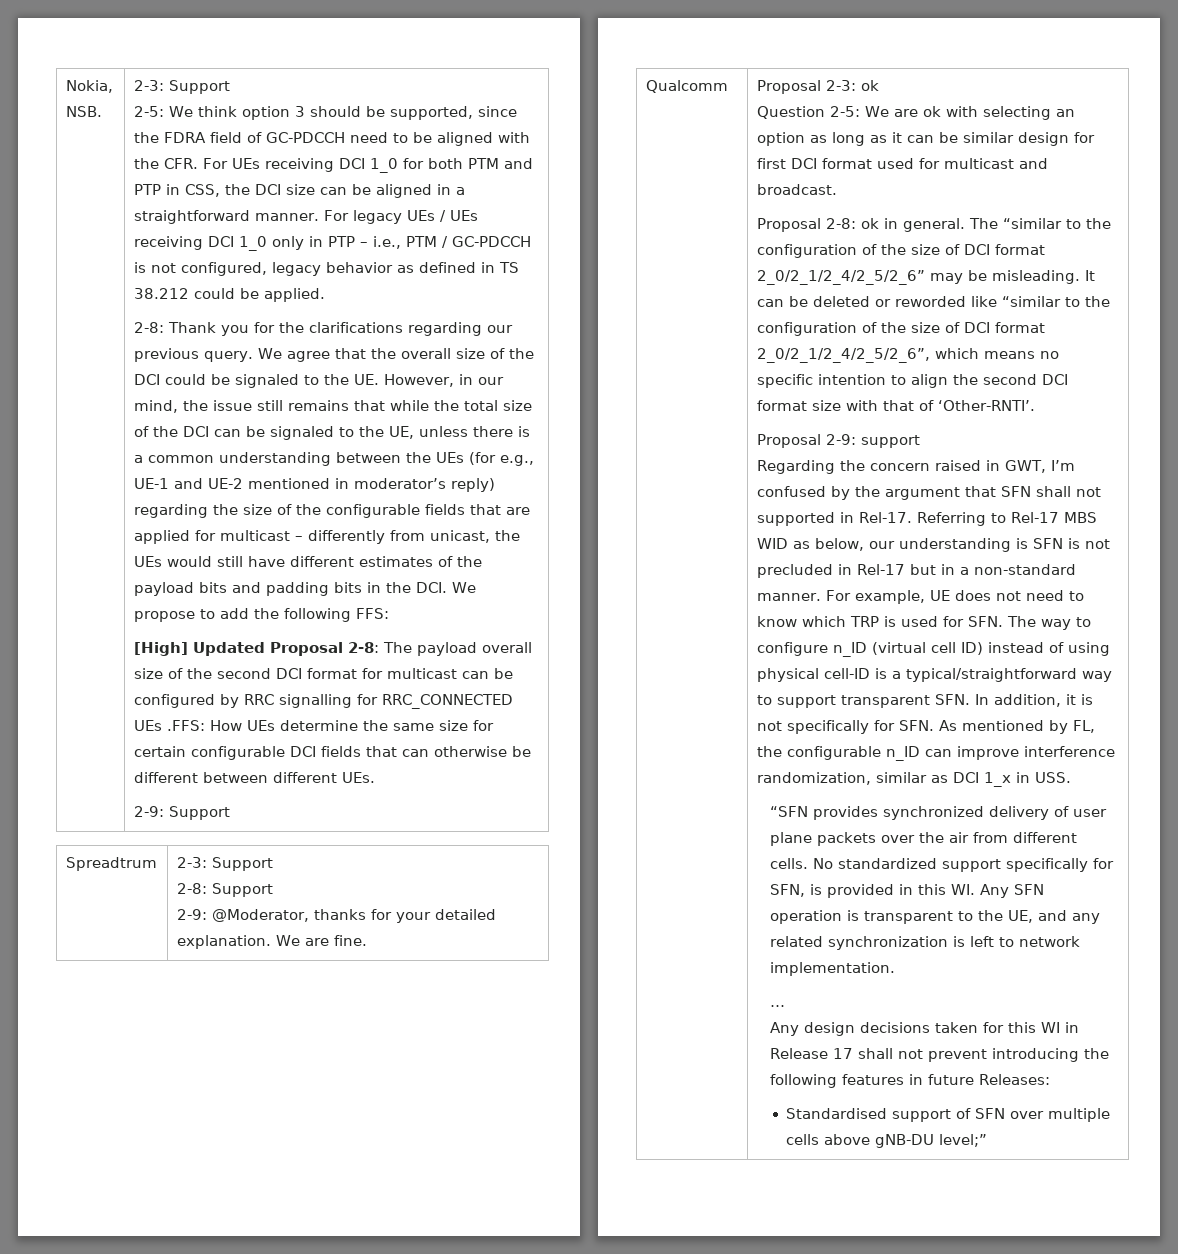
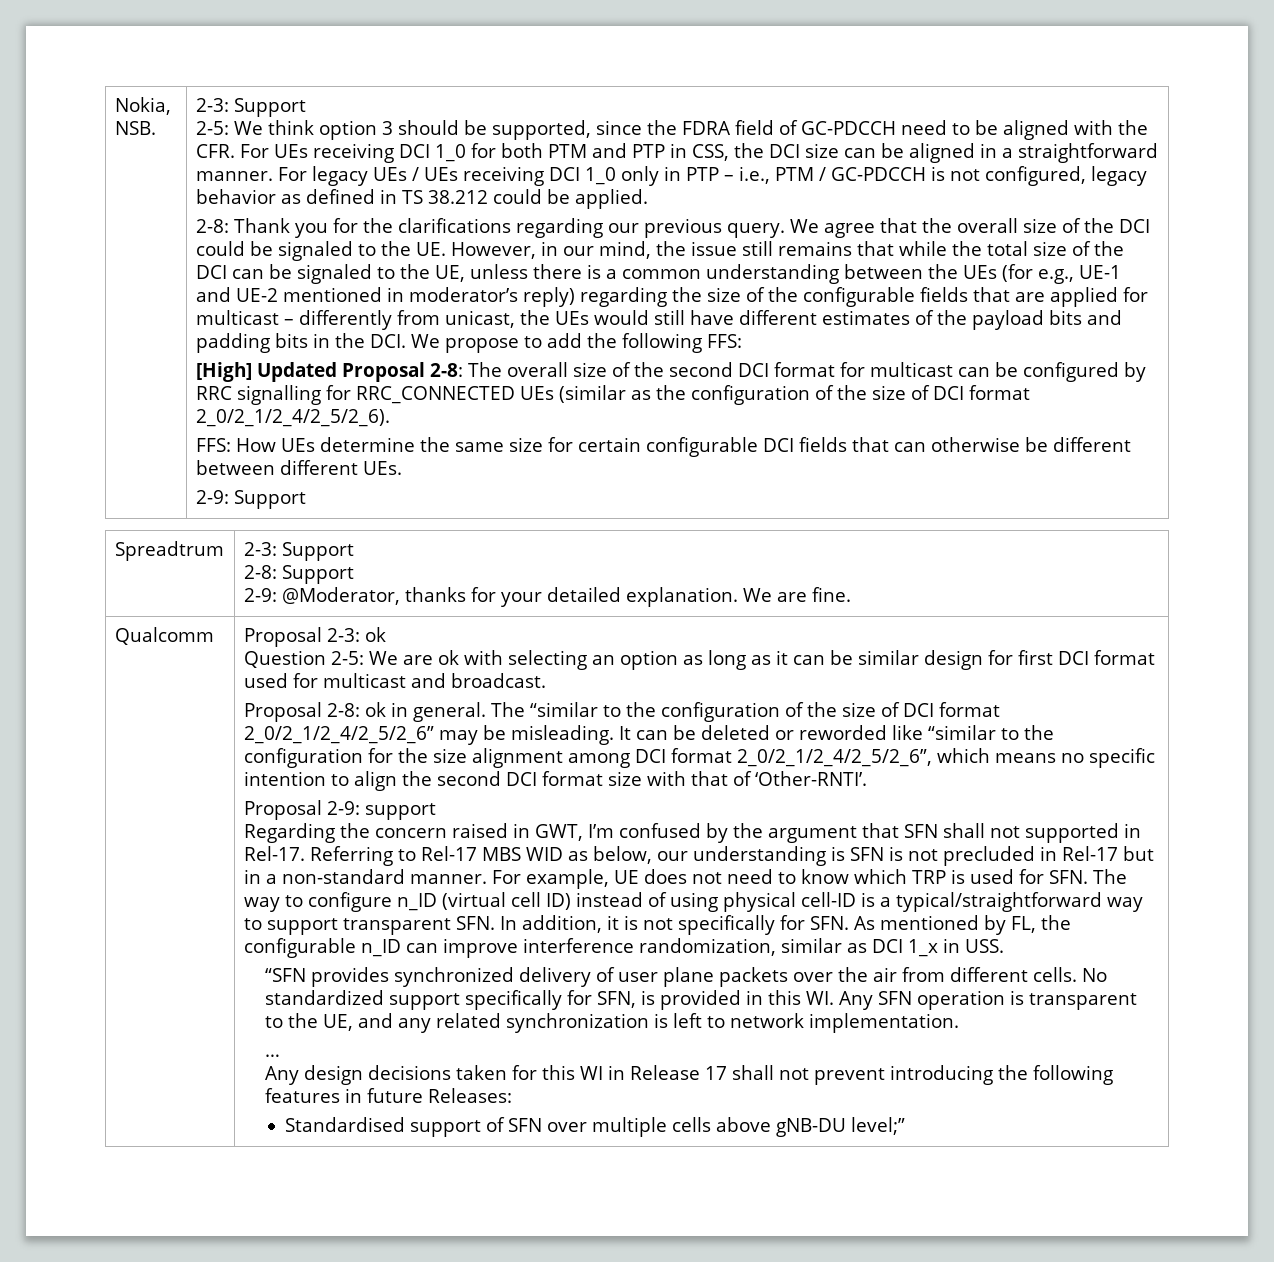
[416,642,477,656] payload -> (502, 369) none
[166,720,205,731] .FFS: -> [558,385,1030,405] [195,409,390,427] [195,438,231,452] (similar as the configuration of the size of DCI format 2_0/2_1/2_4/2_5/2_6). // FFS:
[861,322,960,333] of the size of -> [367,748,630,768] for the size alignment among

